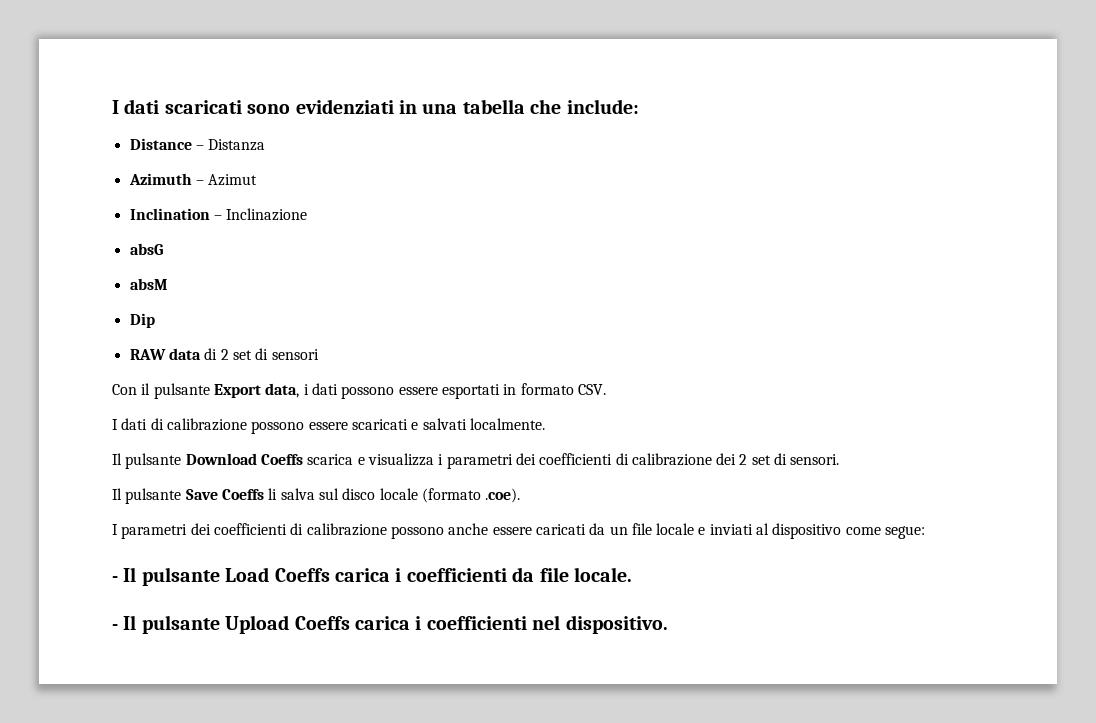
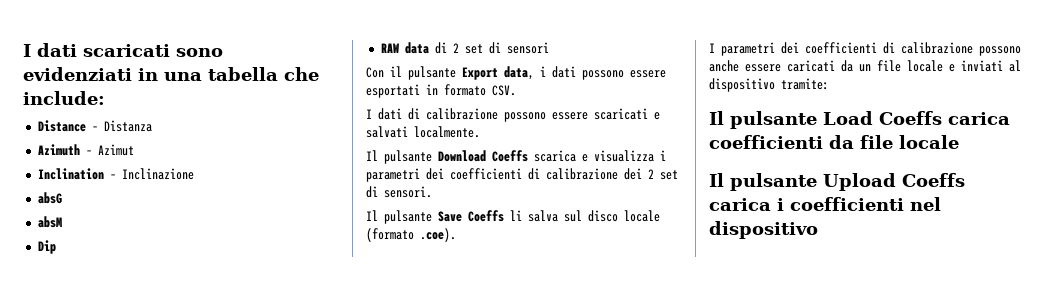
[845,526,926,539] [112,576,118,582] come segue: // - -> [781,78,829,90] tramite: //
[395,568,402,582] i -> (1010, 118) none
[573,567,632,582] [112,624,118,630] locale. // - -> [899,135,959,149] locale //
[565,615,668,634] dispositivo. -> [709,221,818,239] dispositivo

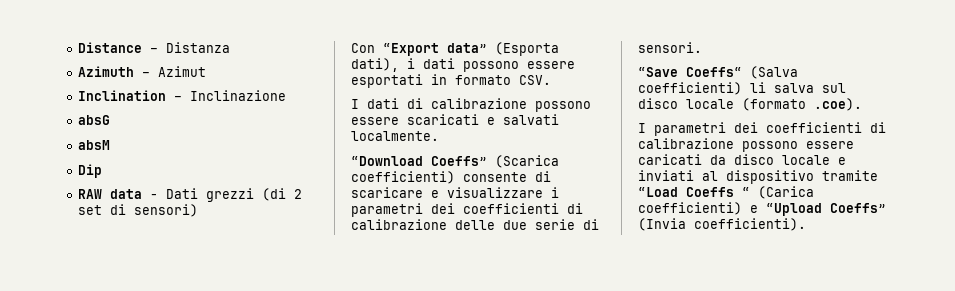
[23,43,223,57] [23,67,319,81] [23,91,105,105] I dati scaricati sono evidenziati in una tabella che include: // -> (78, 47) none
[434,42,549,54] di 2 set di sensori -> [150,188,303,202] [78,204,199,217] - Dati grezzi (di 2 set di sensori)
[390,66,534,80] il pulsante Export data, -> [383,42,559,56] [351,58,399,72] “Export data” (Esporta dati),
[366,150,654,164] Il pulsante Download Coeffs scarica e visualizza -> [351,155,559,168] [351,171,551,184] [351,187,543,198] “Download Coeffs” (Scarica coefficienti) consente di scaricare e visualizzare
[624,168,678,180] dei 2 set -> [455,219,575,230] delle due serie
[366,210,504,224] Il pulsante Save Coeffs -> [638,66,798,79] [638,82,742,95] “Save Coeffs“ (Salva coefficienti)
[709,60,739,72] anche -> (798, 146) none
[859,60,901,72] un file -> [734,154,774,165] disco
[781,78,829,90] [709,111,1010,129] [709,135,959,149] [709,173,965,191] [709,197,941,211] [709,221,818,239] tramite: // Il pulsante Load Coeffs carica coefficienti da file locale // Il pulsante Upload Coeffs carica i coefficienti nel dispositivo -> [822,170,878,181] [638,186,814,199] [638,202,886,216] [638,218,806,231] tramite “Load Coeffs “ (Carica coefficienti) e “Upload Coeffs” (Invia coefficienti).

